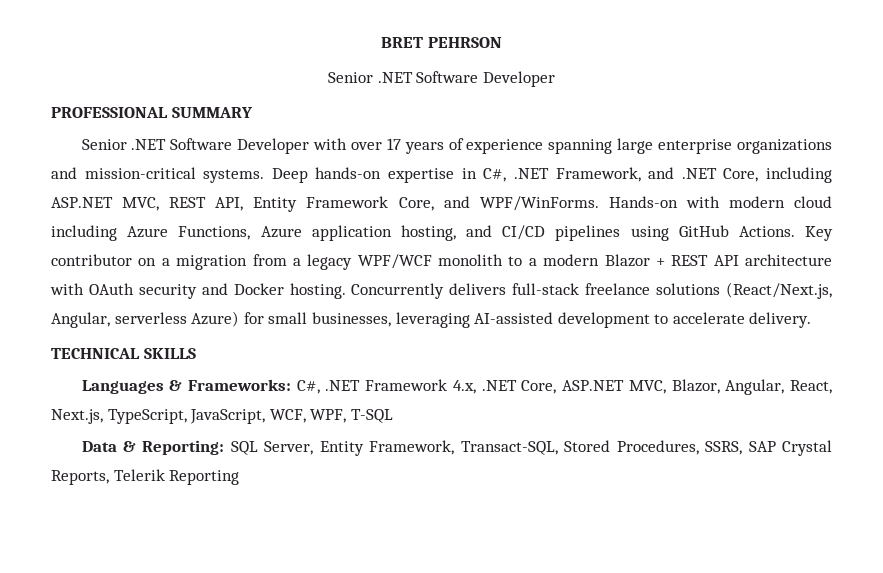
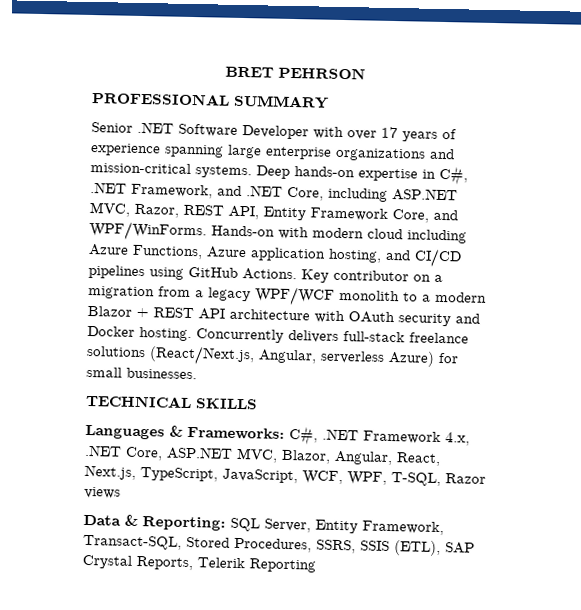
[328,71,555,87] // Senior .NET Software Developer -> (366, 73) none
(160, 204) none -> [134,203,179,218] Razor,
[311,312,812,328] businesses, leveraging AI-assisted development to accelerate delivery. -> [126,367,197,380] businesses.
[350,409,393,423] T-SQL -> [391,472,486,487] [84,486,121,499] T-SQL, Razor views
(743, 448) none -> [360,540,441,557] SSIS (ETL),

